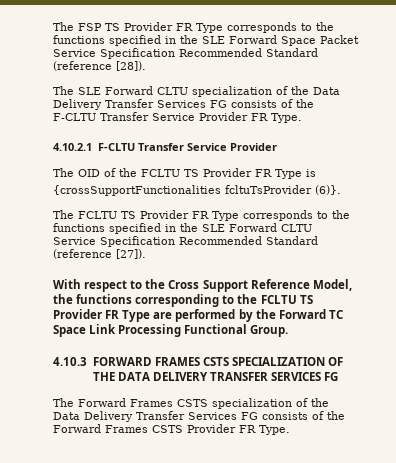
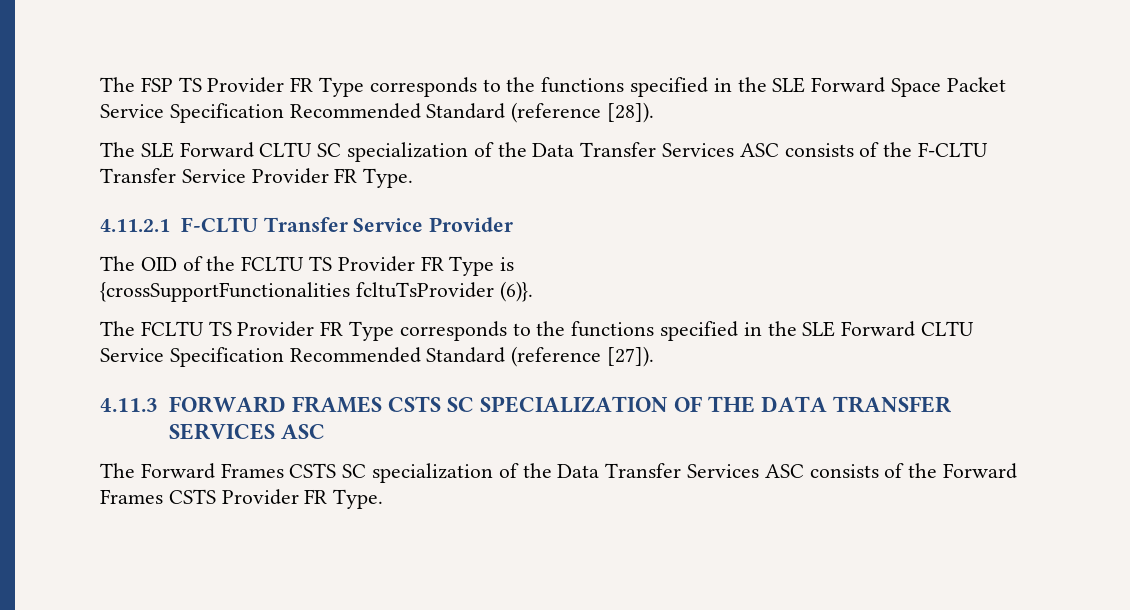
[192,86,340,97] [53,99,227,110] specialization of the Data Delivery Transfer Services FG -> [317,142,779,162] SC specialization of the Data Transfer Services ASC
[53,143,92,151] 4.10.2.1 -> [100,219,170,232] 4.11.2.1
[53,279,352,292] [53,294,313,307] [53,309,343,322] [53,324,289,337] [53,357,87,366] With respect to the Cross Support Reference Model, the functions corresponding to the FCLTU TS Provider FR Type are performed by the Forward TC Space Link Processing Functional Group. // 4.10.3 -> [100,398,158,412] 4.11.3
(229, 361) none -> [446,397,474,412] SC
[152,372,208,381] DELIVERY -> (828, 404) none
[324,372,339,381] FG -> [280,424,325,439] ASC
[212,398,329,409] [53,411,258,422] specialization of the Data Delivery Transfer Services FG -> [342,463,804,483] SC specialization of the Data Transfer Services ASC

